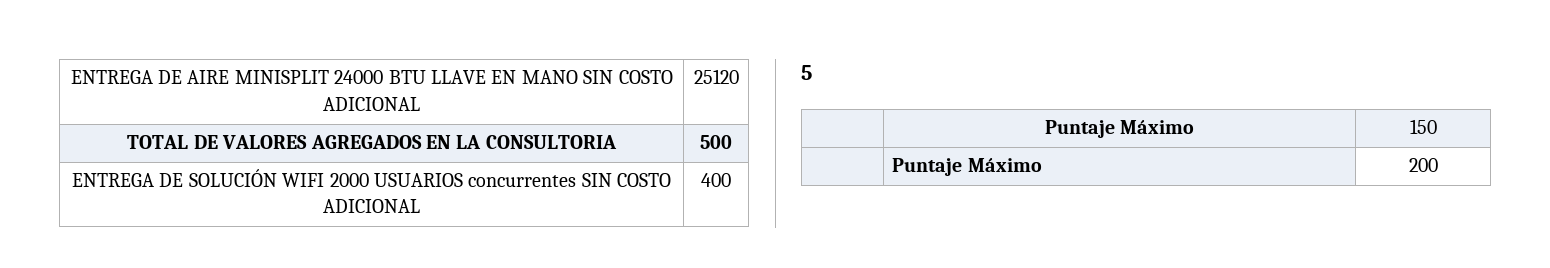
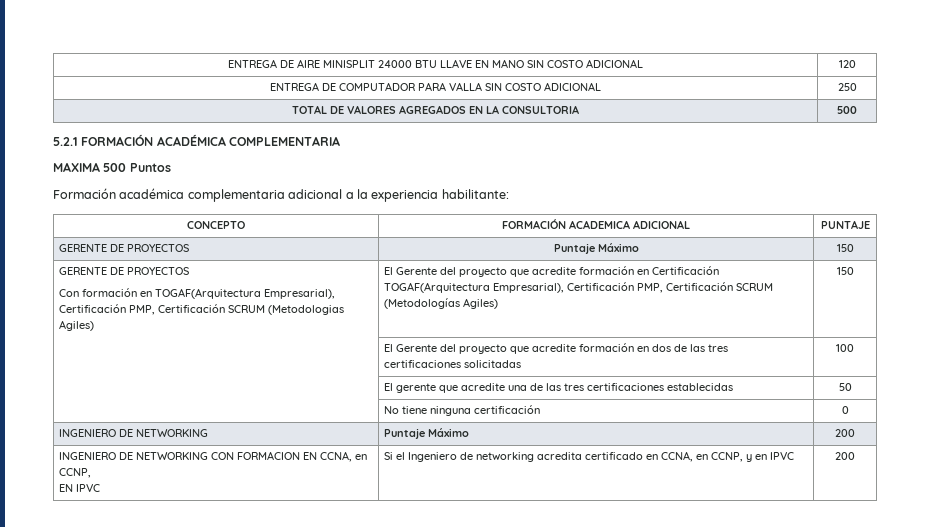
[693,69,739,84] 25120 -> [838,60,856,68] [270,82,601,91] [837,83,857,91] 120 // ENTREGA DE COMPUTADOR PARA VALLA SIN COSTO ADICIONAL | 250
[71,169,672,187] [323,199,420,213] [701,173,731,187] [801,65,812,80] [1044,120,1195,138] [1409,119,1437,134] [892,158,1042,176] // ENTREGA DE SOLUCIÓN WIFI 2000 USUARIOS concurrentes SIN COSTO ADICIONAL | 400 // 5 // | Puntaje Máximo | 150 // | Puntaje Máximo -> [53,134,341,146] [53,162,171,172] [53,188,509,202] [187,221,245,229] [502,219,690,229] [820,220,870,229] [59,244,190,252] [553,243,639,254] [836,244,854,252] [59,267,190,275] [59,288,336,299] [59,304,345,315] [59,320,95,331] [384,266,720,277] [384,282,774,293] [384,298,499,309] [836,267,854,275] [384,343,729,354] [384,360,522,368] [836,344,854,352] [384,383,734,393] [838,383,852,391] [384,405,541,416] [841,406,849,414] [59,429,209,437] [384,428,470,439] [835,429,855,437] [59,451,368,462] [59,468,92,478] [59,484,101,492] [384,451,795,462] // 5.2.1 FORMACIÓN ACADÉMICA COMPLEMENTARIA // MAXIMA 500 Puntos // Formación académica complementaria adicional a la experiencia habilitante: // CONCEPTO | FORMACIÓN ACADEMICA ADICIONAL | PUNTAJE // GERENTE DE PROYECTOS | Puntaje Máximo | 150 // GERENTE DE PROYECTOS // Con formación en TOGAF(Arquitectura Empresarial), Certificación PMP, Certificación SCRUM (Metodologias Agiles) | El Gerente del proyecto que acredite formación en Certificación TOGAF(Arquitectura Empresarial), Certificación PMP, Certificación SCRUM (Metodologías Agiles) | 150 // | El Gerente del proyecto que acredite formación en dos de las tres certificaciones solicitadas | 100 // | El gerente que acredite una de las tres certificaciones establecidas | 50 // | No tiene ninguna certificación | 0 // INGENIERO DE NETWORKING | Puntaje Máximo | 200 // INGENIERO DE NETWORKING CON FORMACION EN CCNA, en CCNP, // EN IPVC | Si el Ingeniero de networking acredita certificado en CCNA, en CCNP, y en IPVC

